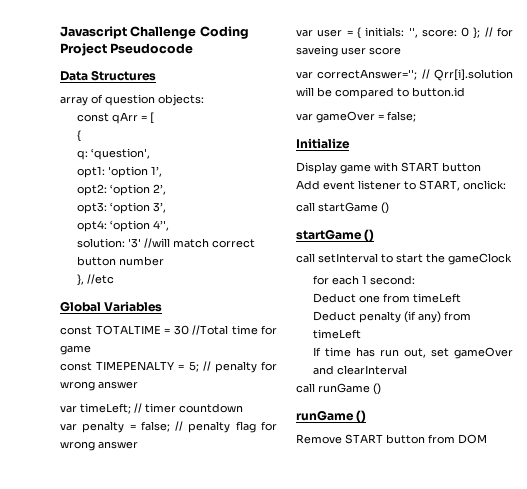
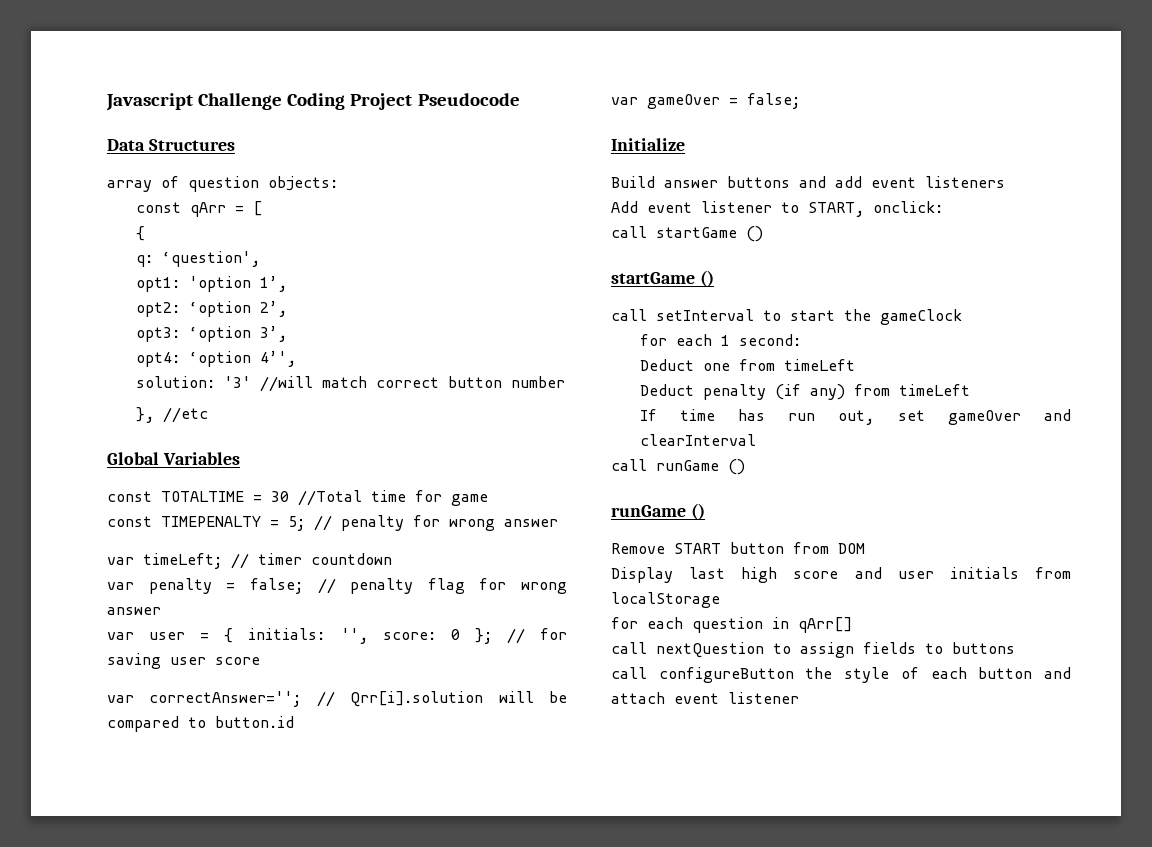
[296,45,338,57] saveing -> [107,653,161,669] saving
[296,162,481,174] Display game with START button -> [611,176,1005,188] Build answer buttons and add event listeners
(487, 439) none -> [611,567,1071,583] [611,592,720,608] [611,617,852,633] [611,642,1015,658] [611,667,1071,683] [611,692,799,704] // Display last high score and user initials from localStorage // for each question in qArr[] // call nextQuestion to assign fields to buttons // call configureButton the style of each button and attach event listener

